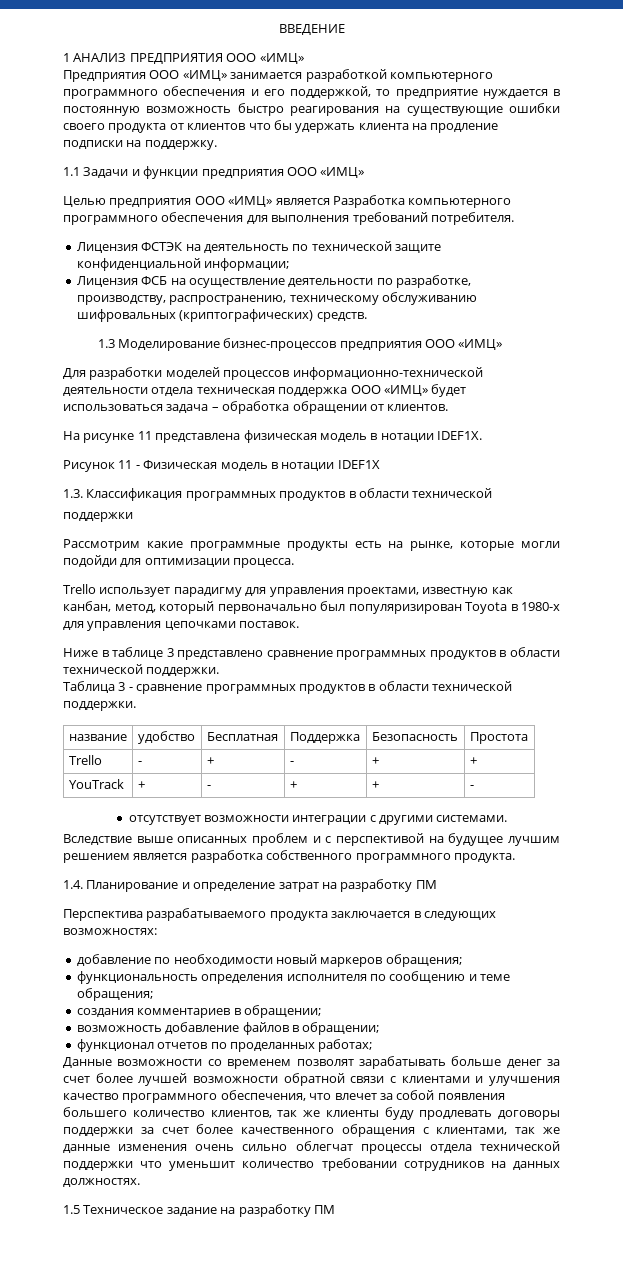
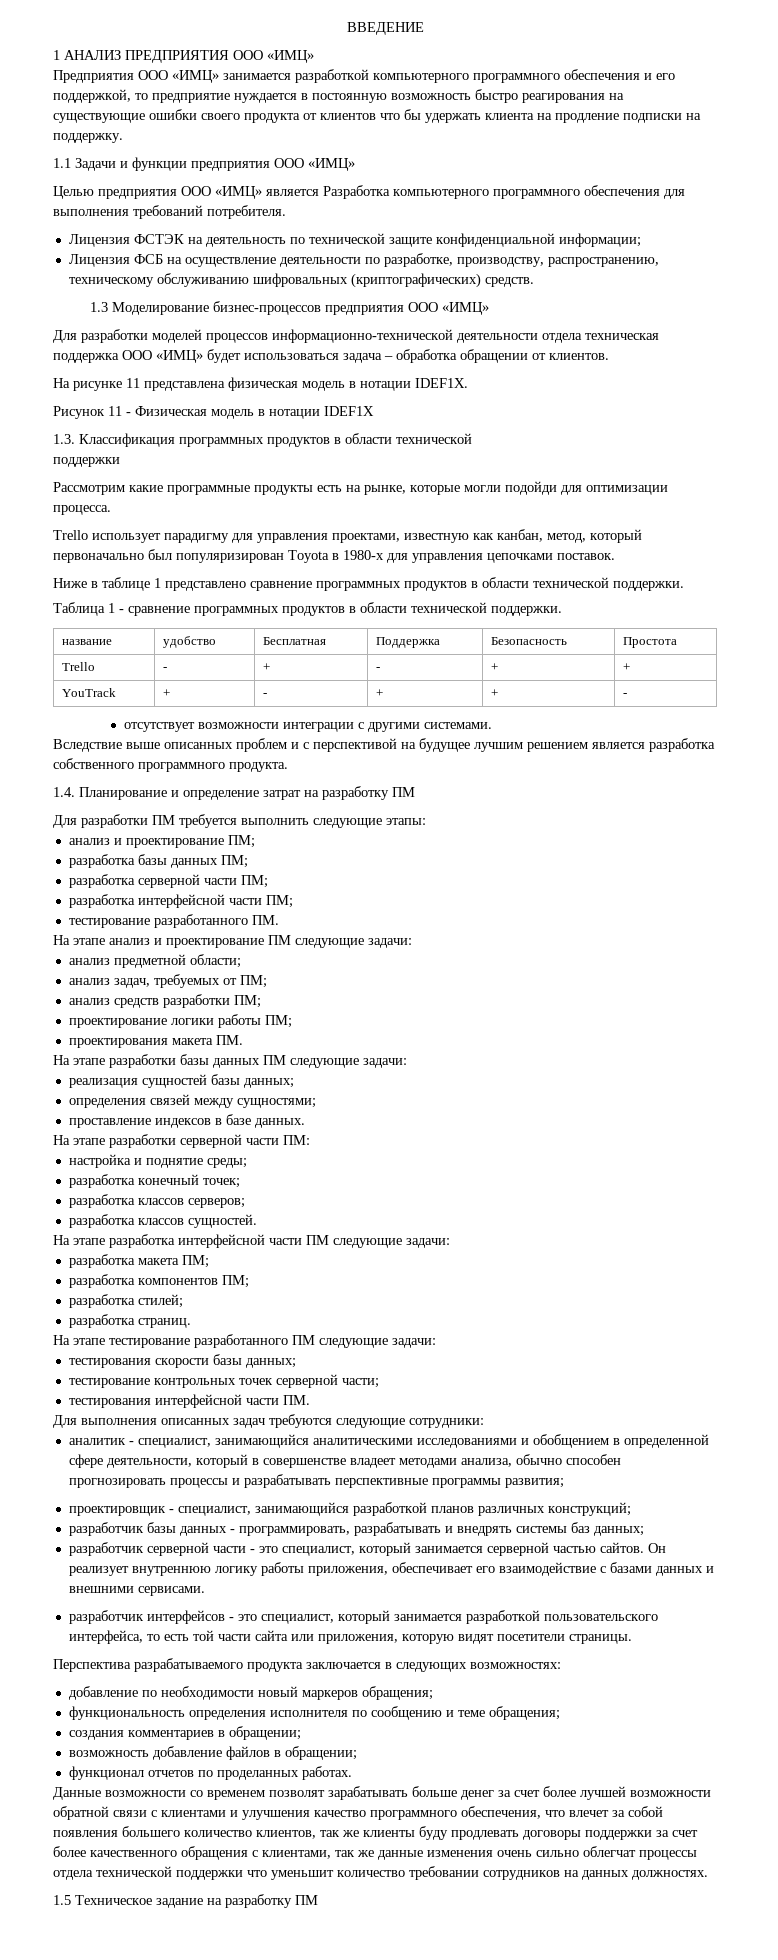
[166,648,174,657] 3 -> [154,578,161,588] 1
[118,682,126,691] 3 -> [108,603,115,613] 1
(437, 884) none -> [53,814,426,828] [68,835,255,848] [68,854,248,868] [68,874,268,888] [68,894,293,908] [68,914,279,928] [53,935,412,948] [68,954,241,968] [68,974,267,988] [68,994,261,1008] [68,1014,292,1028] [68,1035,243,1048] [53,1054,407,1068] [68,1074,294,1088] [68,1094,316,1108] [68,1114,305,1128] [53,1134,310,1148] [68,1154,247,1168] [68,1174,240,1188] [68,1194,245,1208] [68,1214,257,1228] [53,1234,450,1248] [68,1254,209,1268] [68,1274,249,1288] [68,1294,183,1308] [68,1314,191,1328] [53,1334,436,1348] [68,1354,296,1368] [68,1374,379,1388] [68,1394,310,1408] [53,1414,484,1428] [68,1434,709,1448] [68,1454,621,1468] [68,1474,564,1488] [68,1502,631,1516] [68,1522,644,1536] [68,1542,666,1556] [68,1562,714,1576] [68,1586,205,1596] [68,1610,658,1624] [68,1630,632,1644] // Для разработки ПМ требуется выполнить следующие этапы: // анализ и проектирование ПМ; // разработка базы данных ПМ; // разработка серверной части ПМ; // разработка интерфейсной части ПМ; // тестирование разработанного ПМ. // На этапе анализ и проектирование ПМ следующие задачи: // анализ предметной области; // анализ задач, требуемых от ПМ; // анализ средств разработки ПМ; // проектирование логики работы ПМ; // проектирования макета ПМ. // На этапе разработки базы данных ПМ следующие задачи: // реализация сущностей базы данных; // определения связей между сущностями; // проставление индексов в базе данных. // На этапе разработки серверной части ПМ: // настройка и поднятие среды; // разработка конечный точек; // разработка классов серверов; // разработка классов сущностей. // На этапе разработка интерфейсной части ПМ следующие задачи: // разработка макета ПМ; // разработка компонентов ПМ; // разработка стилей; // разработка страниц. // На этапе тестирование разработанного ПМ следующие задачи: // тестирования скорости базы данных; // тестирование контрольных точек серверной части; // тестирования интерфейсной части ПМ. // Для выполнения описанных задач требуются следующие сотрудники: // аналитик - специалист, занимающийся аналитическими исследованиями и обобщением в определенной сфере деятельности, который в совершенстве владеет методами анализа, обычно способен прогнозировать процессы и разрабатывать перспективные программы развития; // проектировщик - специалист, занимающийся разработкой планов различных конструкций; // разработчик базы данных - программировать, разрабатывать и внедрять системы баз данных; // разработчик серверной части - это специалист, который занимается серверной частью сайтов. Он реализует внутреннюю логику работы приложения, обеспечивает его взаимодействие с базами данных и внешними сервисами. // разработчик интерфейсов - это специалист, который занимается разработкой пользовательского интерфейса, то есть той части сайта или приложения, которую видят посетители страницы.
[318,1039,373,1052] работах; -> [301,1766,352,1780] работах.

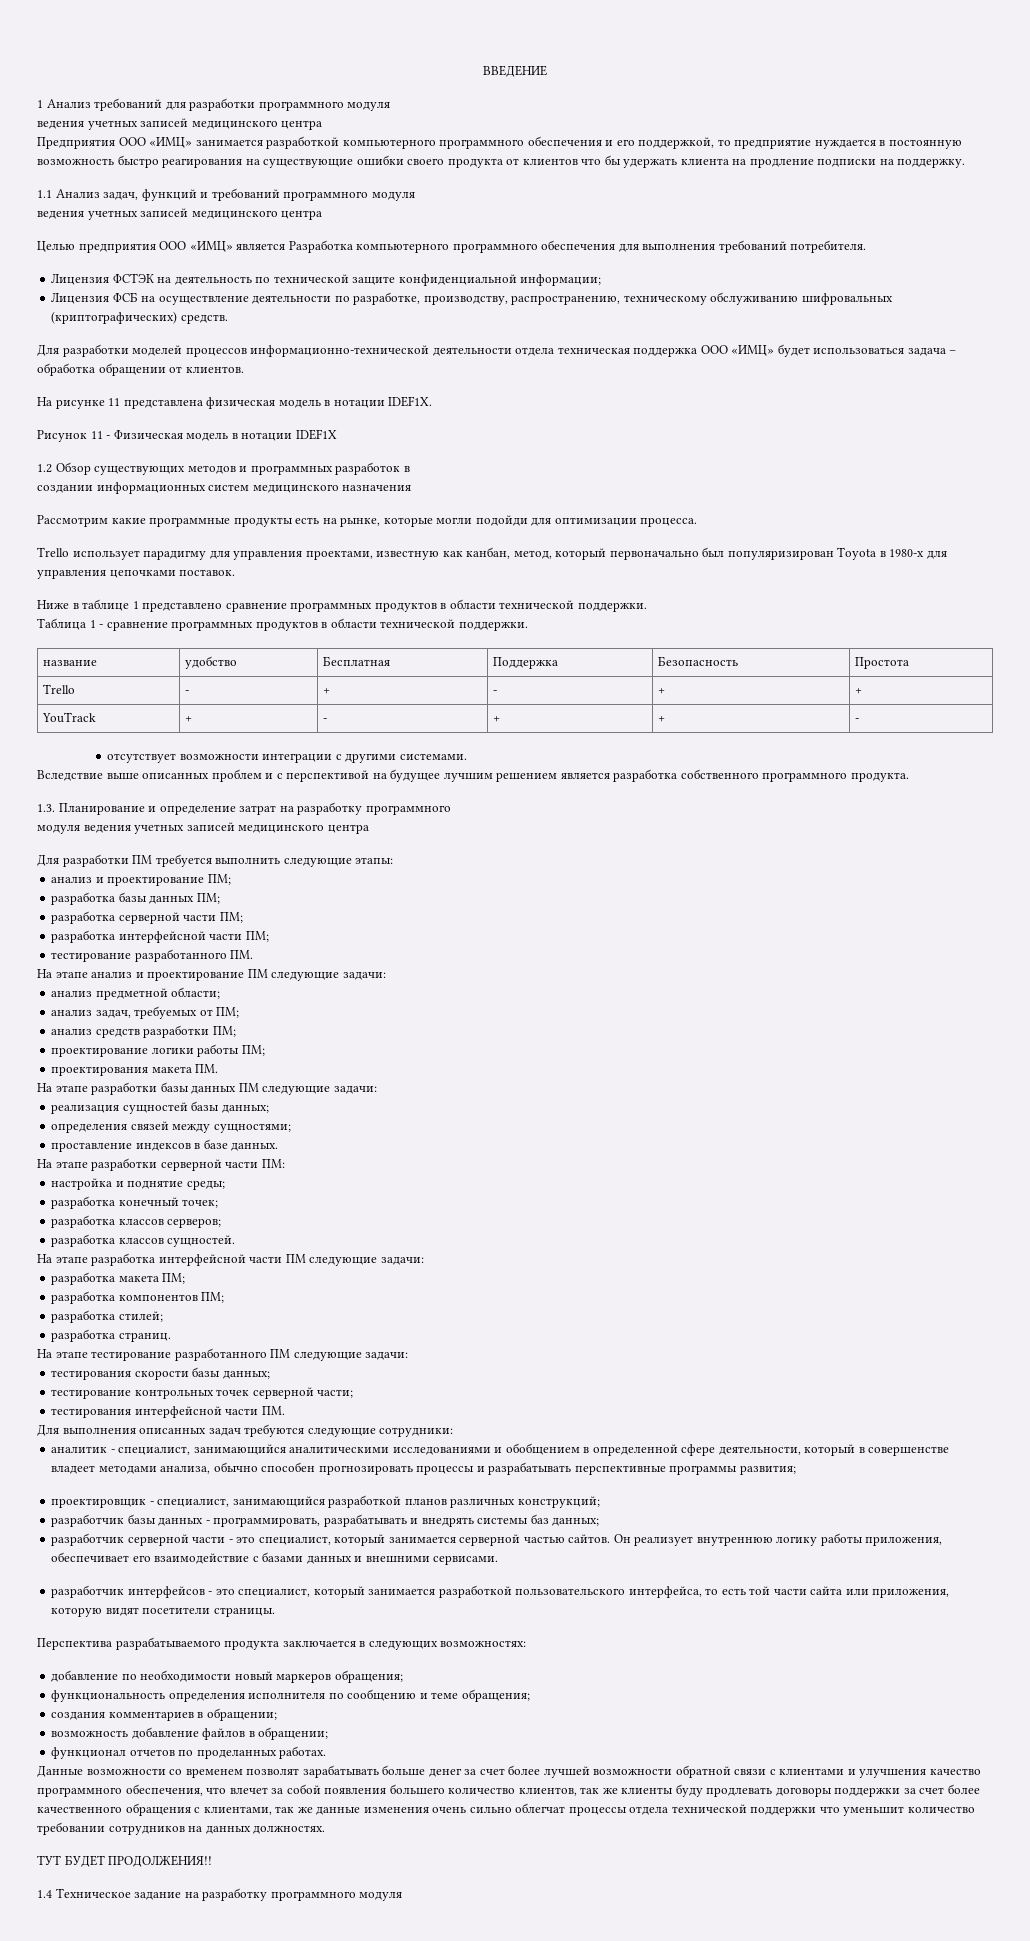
[64,50,314,63] АНАЛИЗ ПРЕДПРИЯТИЯ ООО «ИМЦ» -> [46,98,391,111] [37,118,323,130] Анализ требований для разработки программного модуля // ведения учетных записей медицинского центра
[75,157,355,171] Задачи и функции предприятия ООО «ИМЦ» -> [55,188,415,201] [37,208,323,220] Анализ задач, функций и требований программного модуля // ведения учетных записей медицинского центра
[89,301,489,315] // 1.3 Моделирование бизнес-процессов предприятия ООО «ИМЦ» -> (228, 319) none
[53,433,472,447] [53,457,120,467] 1.3. Классификация программных продуктов в области технической // поддержки -> [37,462,410,475] [37,482,412,494] 1.2 Обзор существующих методов и программных разработок в // создании информационных систем медицинского назначения
[53,787,75,797] 1.4. -> [37,804,55,812] 1.3.
[392,787,415,797] ПМ -> [365,805,451,815] [37,822,369,834] программного // модуля ведения учетных записей медицинского центра
[53,1895,71,1905] 1.5 -> [37,1855,213,1867] [37,1890,52,1898] ТУТ БУДЕТ ПРОДОЛЖЕНИЯ!! // 1.4
[295,1895,318,1905] ПМ -> [270,1891,403,1901] программного модуля

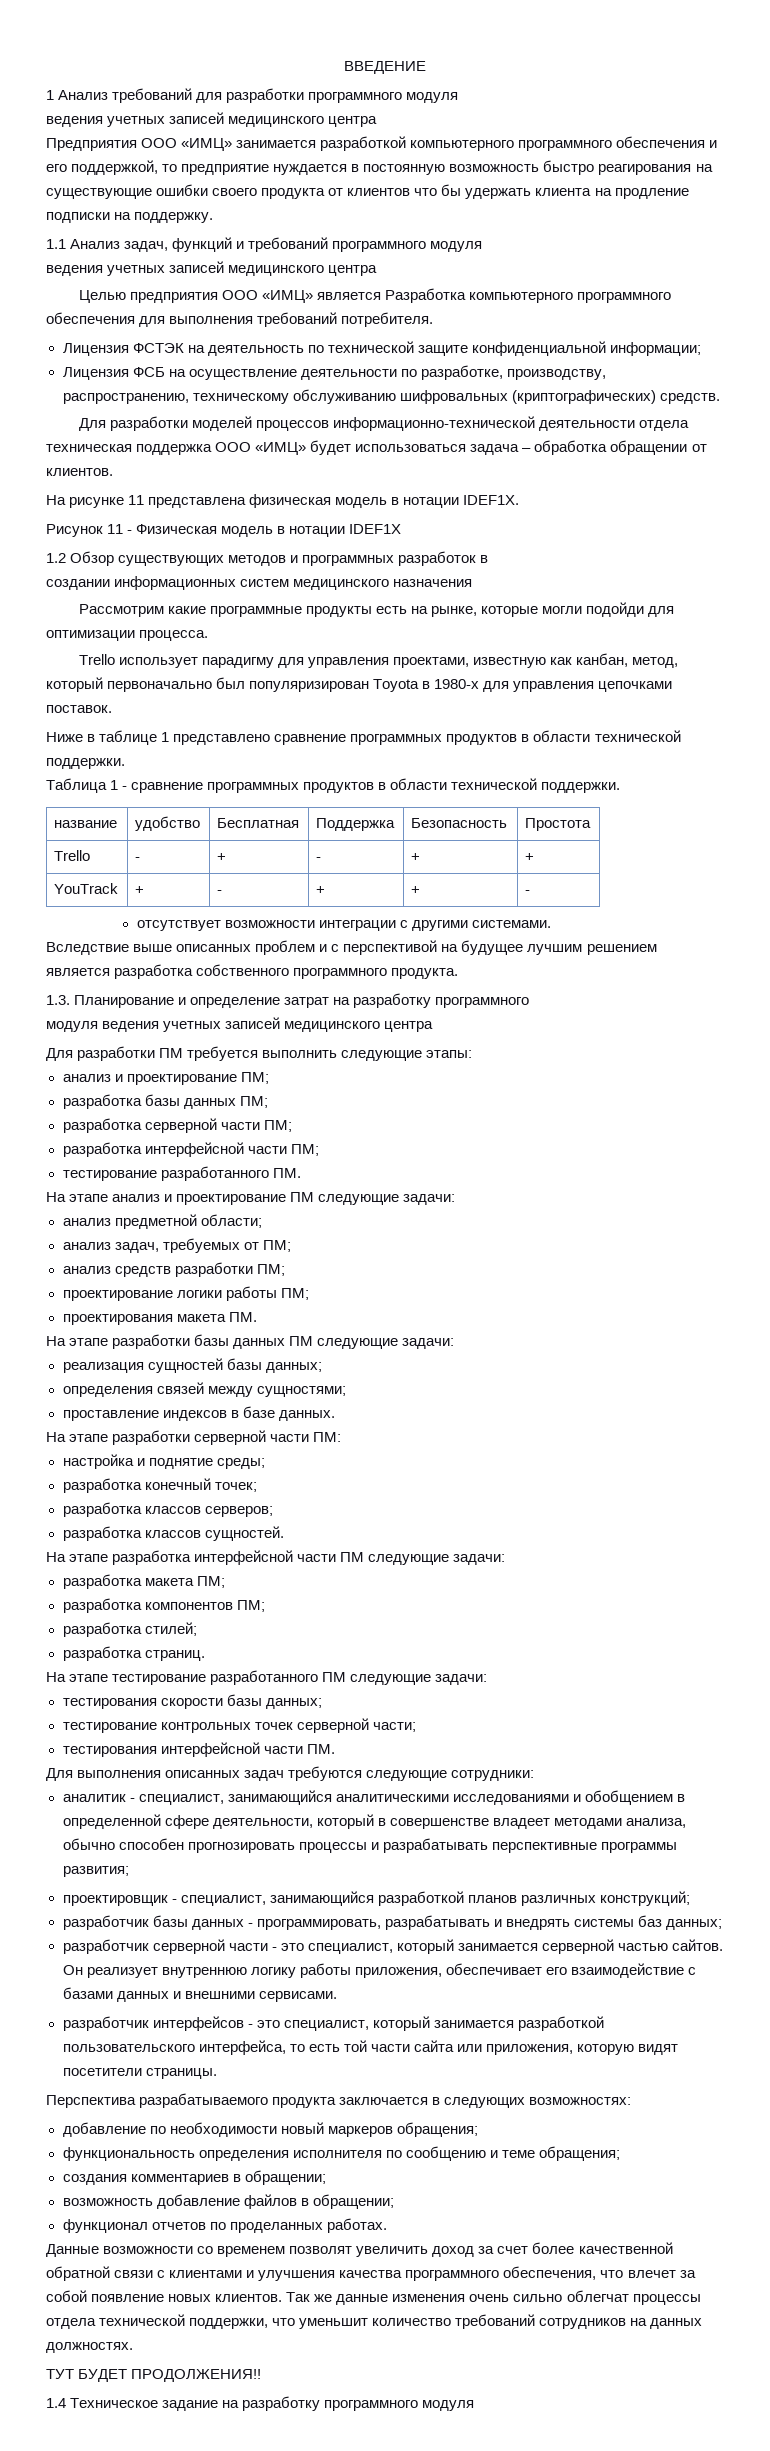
[302,1765,673,1778] зарабатывать больше денег за счет более лучшей возможности -> [356,2242,673,2257] увеличить доход за счет более качественной
[929,1768,981,1775] качество -> [339,2270,403,2278] качества
[324,1784,980,1797] [37,1803,295,1816] появления большего количество клиентов, так же клиенты буду продлевать договоры поддержки за счет более качественного обращения с клиентами, так -> [91,2292,311,2302] появление новых клиентов. Так
[750,1806,817,1816] поддержки -> [189,2318,269,2329] поддержки,
[37,1822,105,1835] требовании -> [455,2314,536,2329] требований

